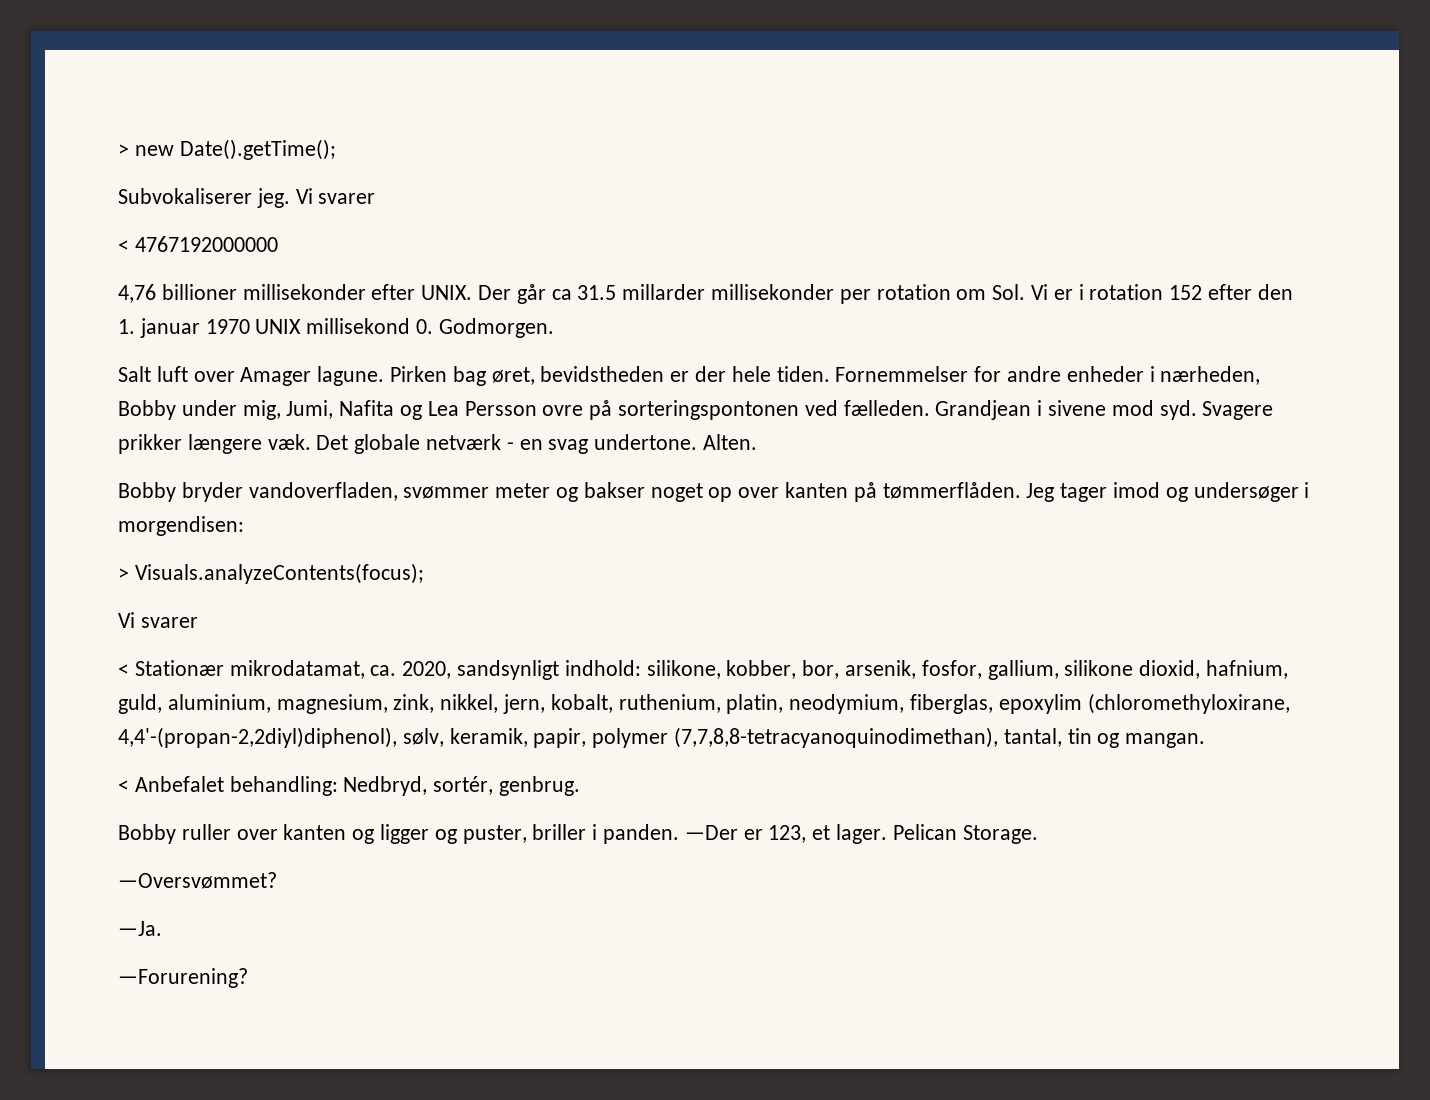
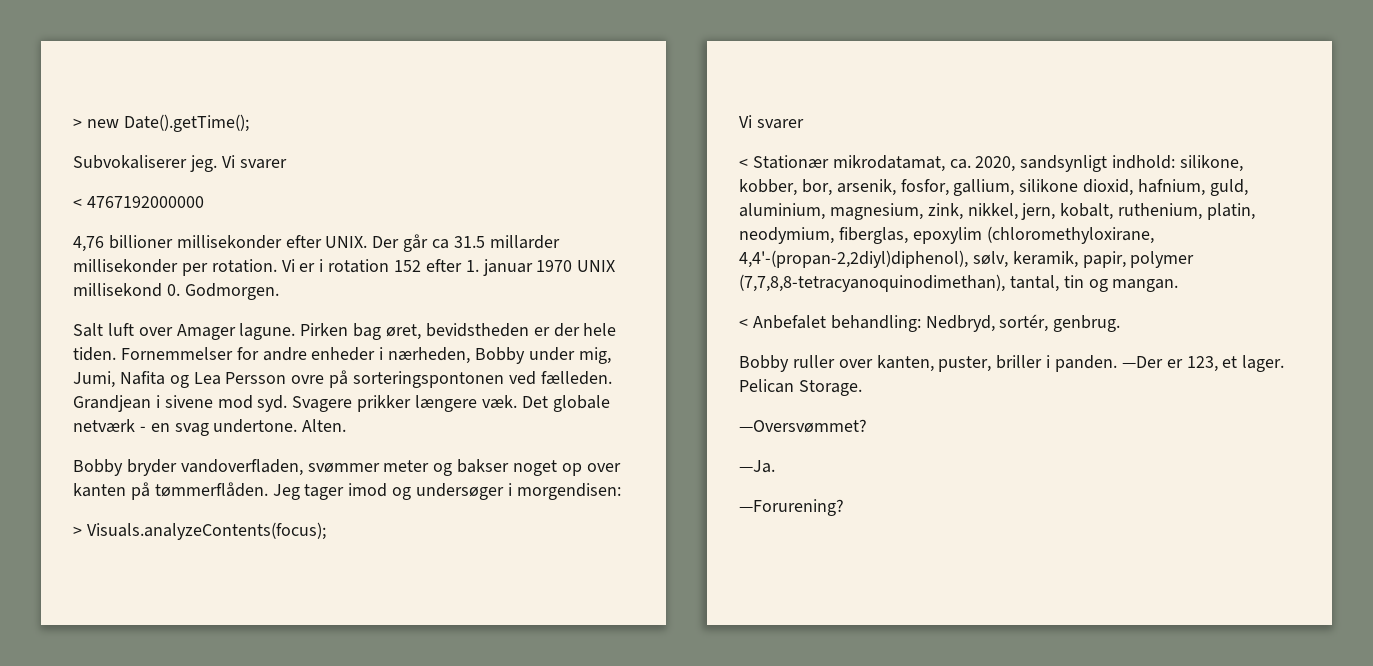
[876,284,1026,300] rotation om Sol. -> [211,259,277,273] rotation.
[1257,284,1293,300] den -> (462, 265) none
[283,824,457,844] kanten og ligger og -> [876,355,934,372] kanten,

